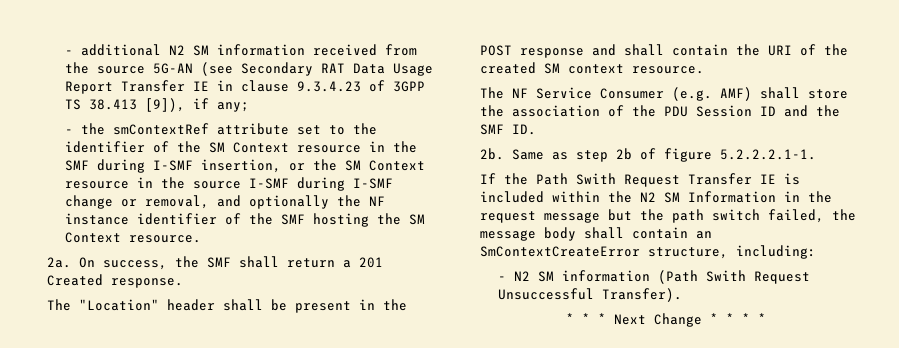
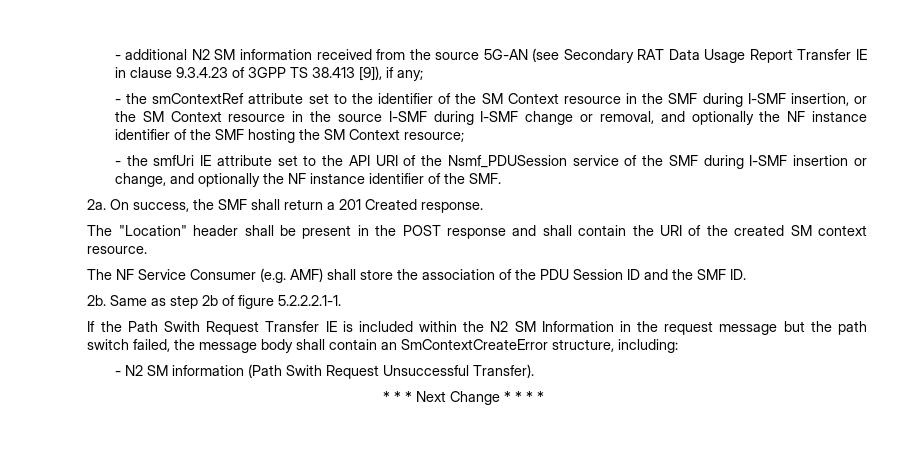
[129,235,202,243] resource. -> [403,132,464,142] [114,155,868,169] [114,173,501,187] resource; // - the smfUri IE attribute set to the API URI of the Nsmf_PDUSession service of the SMF during I-SMF insertion or change, and optionally the NF instance identifier of the SMF.

